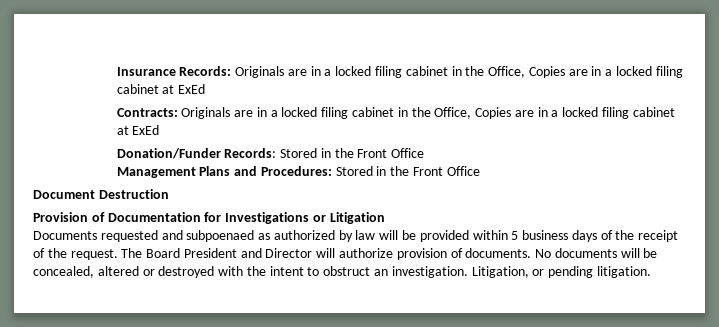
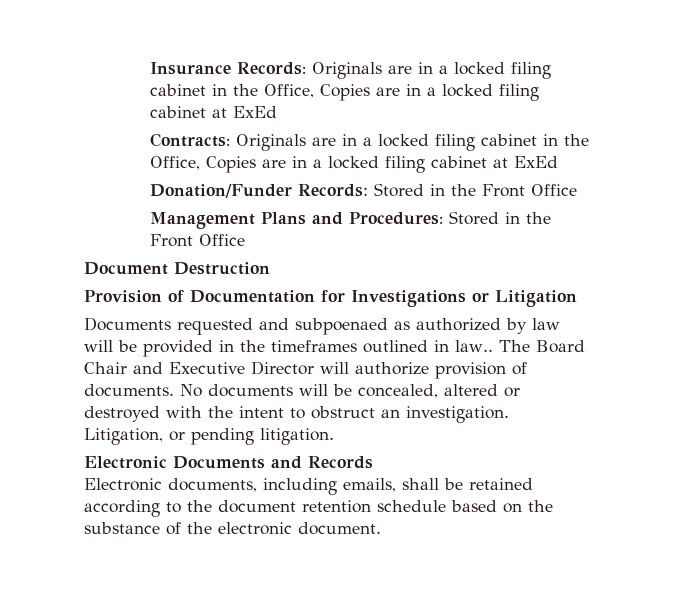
[472,230,679,242] [33,248,262,260] within 5 business days of the receipt of the request. The Board President and -> [219,340,585,353] [84,362,245,374] in the timeframes outlined in law.. The Board Chair and Executive
(651, 272) none -> [84,456,373,469] [84,478,533,495] [84,500,553,517] [84,522,381,535] // Electronic Documents and Records // Electronic documents, including emails, shall be retained according to the document retention schedule based on the substance of the electronic document.

